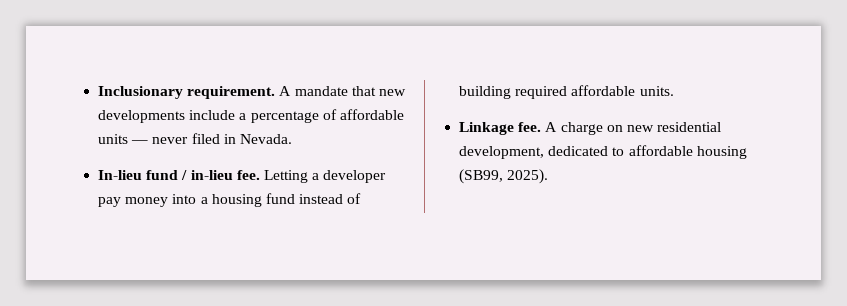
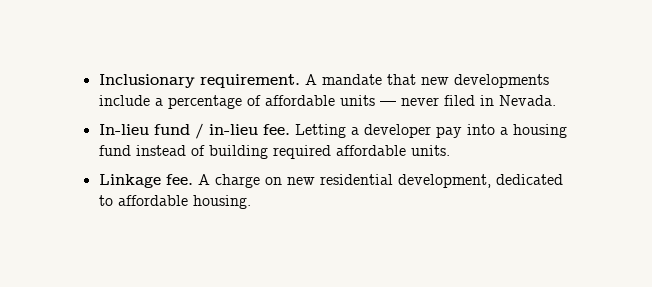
[125,197,169,207] money -> (462, 132) none
[696,146,747,159] [459,169,549,184] housing (SB99, 2025). -> [192,195,251,209] housing.

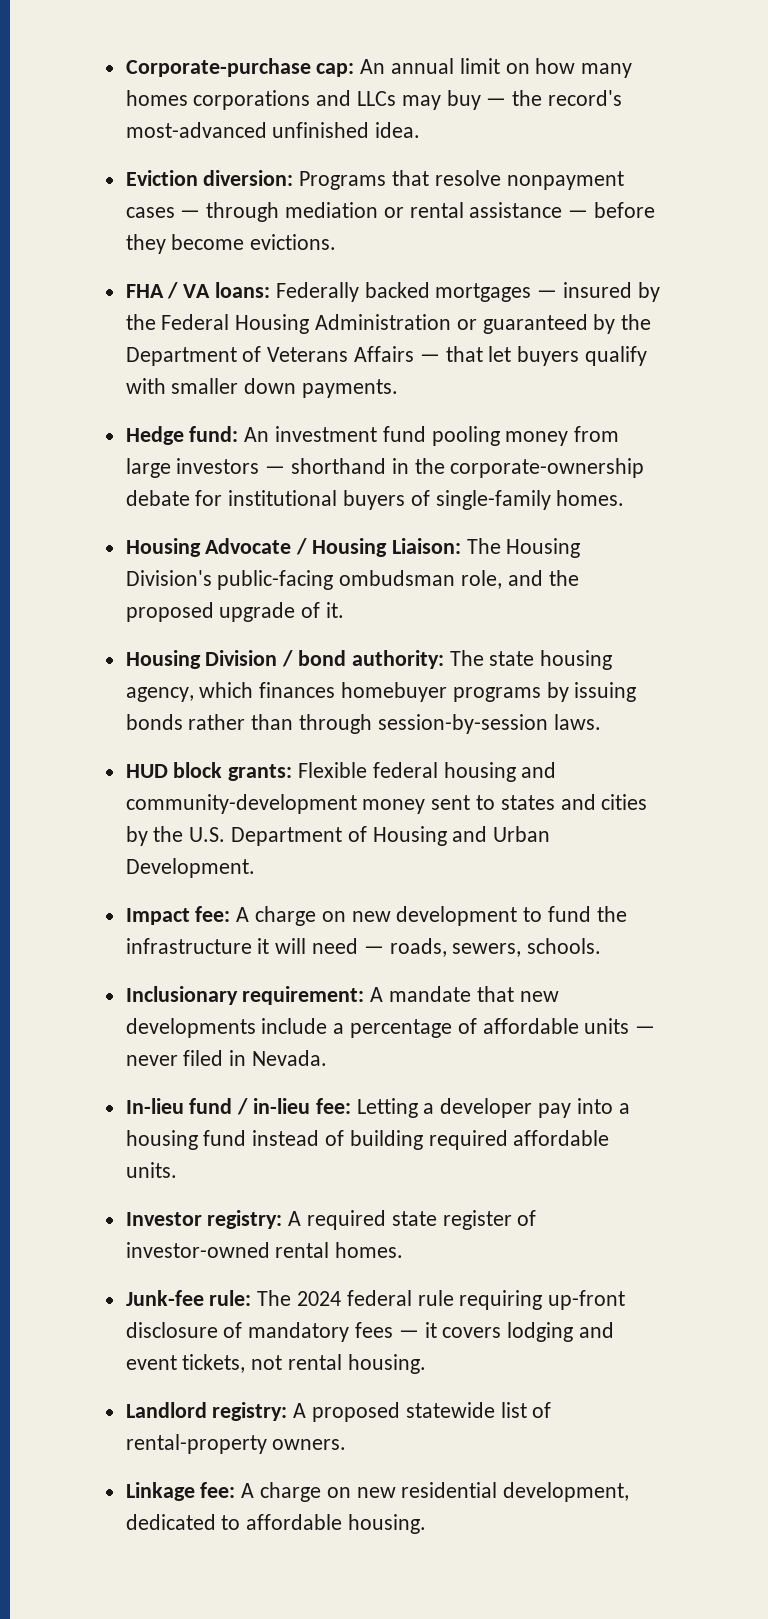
[98,74,300,88] Inclusionary requirement. -> [125,58,633,78] [125,90,623,110] [125,122,421,138] [125,170,624,190] [125,202,656,222] [125,234,337,254] [125,282,660,302] [125,314,652,334] [125,346,648,366] [125,378,399,398] [125,426,620,446] [125,458,645,478] [125,490,625,510] [125,538,581,558] [125,570,579,590] [125,602,345,622] [125,650,613,670] [125,682,637,702] [125,714,601,734] [125,762,557,782] [125,794,648,814] [125,826,551,846] [125,858,255,878] [125,906,627,926] [125,938,602,957] [125,986,365,1005] Corporate-purchase cap: An annual limit on how many homes corporations and LLCs may buy — the record's most-advanced unfinished idea. // Eviction diversion: Programs that resolve nonpayment cases — through mediation or rental assistance — before they become evictions. // FHA / VA loans: Federally backed mortgages — insured by the Federal Housing Administration or guaranteed by the Department of Veterans Affairs — that let buyers qualify with smaller down payments. // Hedge fund: An investment fund pooling money from large investors — shorthand in the corporate-ownership debate for institutional buyers of single-family homes. // Housing Advocate / Housing Liaison: The Housing Division's public-facing ombudsman role, and the proposed upgrade of it. // Housing Division / bond authority: The state housing agency, which finances homebuyer programs by issuing bonds rather than through session-by-session laws. // HUD block grants: Flexible federal housing and community-development money sent to states and cities by the U.S. Department of Housing and Urban Development. // Impact fee: A charge on new development to fund the infrastructure it will need — roads, sewers, schools. // Inclusionary requirement:
[262,124,290,135] fee. -> [315,1098,351,1114] fee:
(450, 150) none -> [125,1210,537,1230] [125,1242,404,1258] [125,1290,626,1310] [125,1322,615,1342] [125,1354,426,1374] [125,1402,552,1422] [125,1434,347,1454] // Investor registry: A required state register of investor-owned rental homes. // Junk-fee rule: The 2024 federal rule requiring up-front disclosure of mandatory fees — it covers lodging and event tickets, not rental housing. // Landlord registry: A proposed statewide list of rental-property owners.
[165,174,193,185] fee. -> [200,1482,236,1498] fee:

